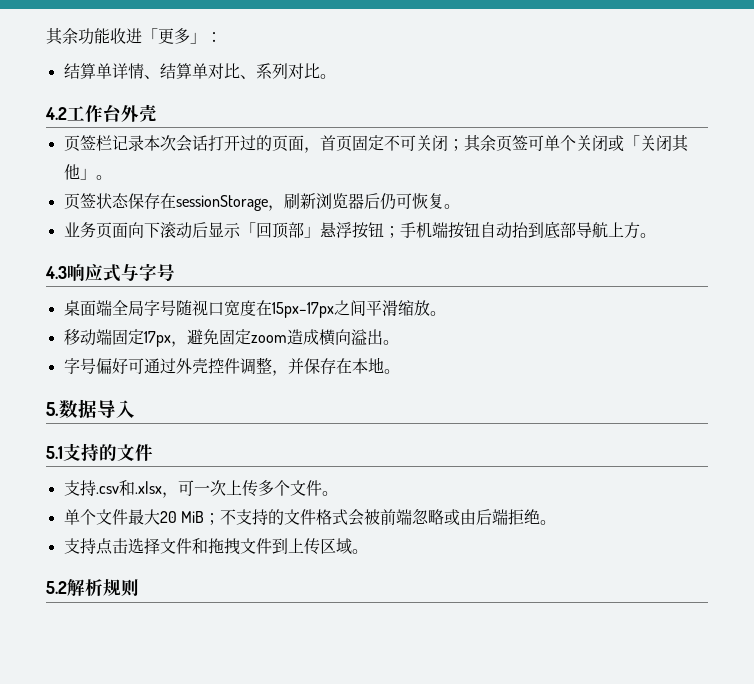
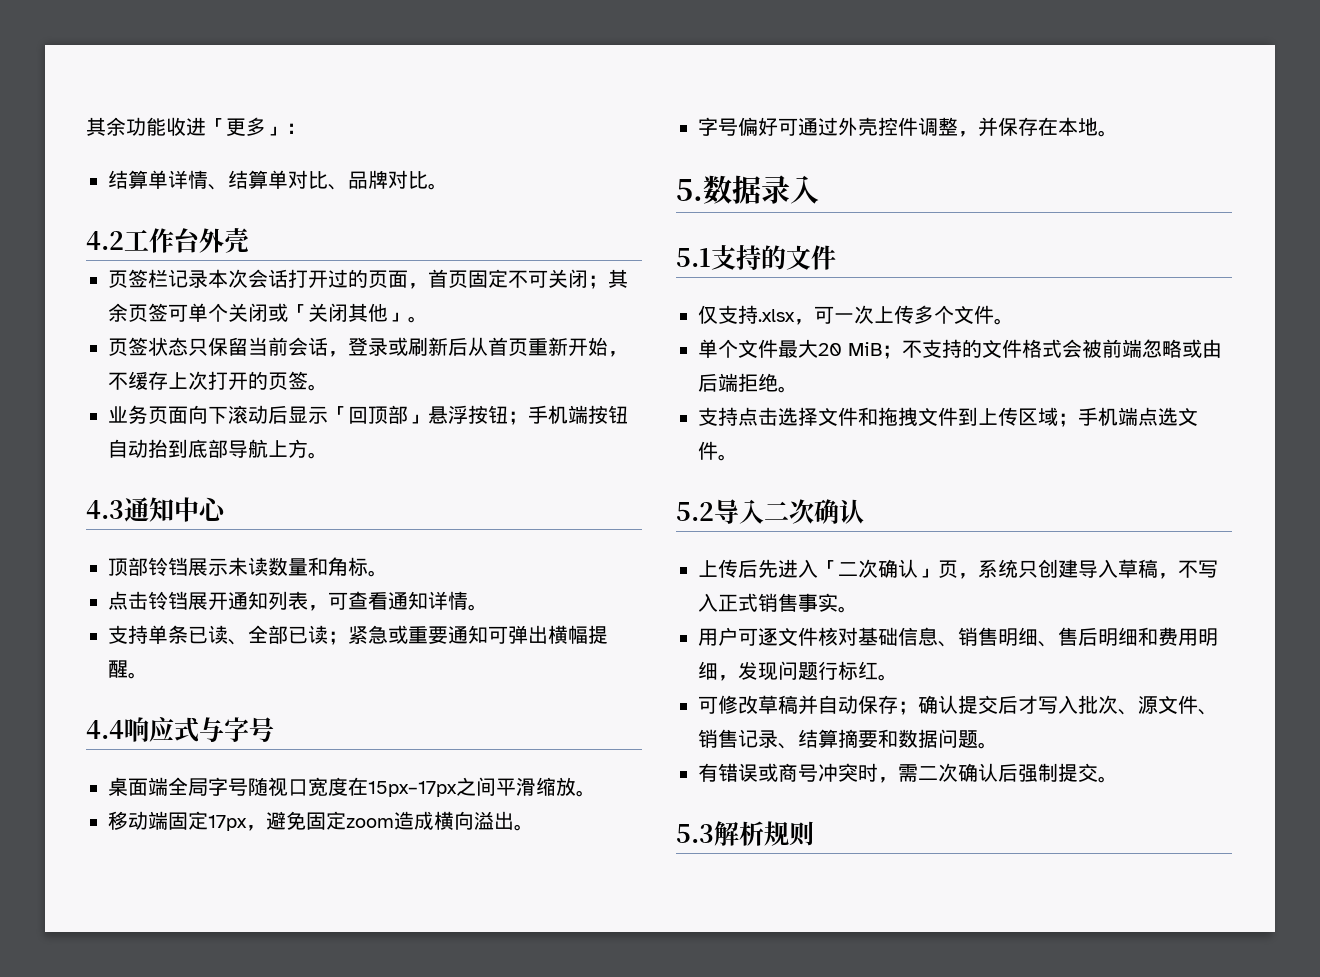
[255,63,288,79] 系列 -> [348,170,388,189] 品牌
[127,193,444,211] 保存在sessionStorage，刷新浏览器后仍可恢复 -> [188,337,628,357] [108,371,308,390] 只保留当前会话，登录或刷新后从首页重新开始，不缓存上次打开的页签
(67, 272) none -> [124,497,228,522] [108,557,388,577] [108,591,488,611] [108,625,608,645] [108,660,148,679] [86,720,124,739] 通知中心 // 顶部铃铛展示未读数量和角标。 // 点击铃铛展开通知列表，可查看通知详情。 // 支持单条已读、全部已读；紧急或重要通知可弹出横幅提醒。 // 4.4
[97,400,116,418] 导 -> [761,175,790,204] 录
[63,480,135,496] 支持.csv和 -> [698,305,758,324] 仅支持
[351,549,368,554] [46,581,67,594] 。 // 5.2 -> [1058,407,1198,427] [698,441,738,461] [676,499,864,524] [698,559,1218,579] [698,593,858,613] [698,627,1218,647] [698,661,898,681] [698,695,1218,715] [698,729,998,749] [698,763,1118,783] [676,824,714,843] ；手机端点选文件。 // 5.2导入二次确认 // 上传后先进入「二次确认」页，系统只创建导入草稿，不写入正式销售事实。 // 用户可逐文件核对基础信息、销售明细、售后明细和费用明细，发现问题行标红。 // 可修改草稿并自动保存；确认提交后才写入批次、源文件、销售记录、结算摘要和数据问题。 // 有错误或商号冲突时，需二次确认后强制提交。 // 5.3

